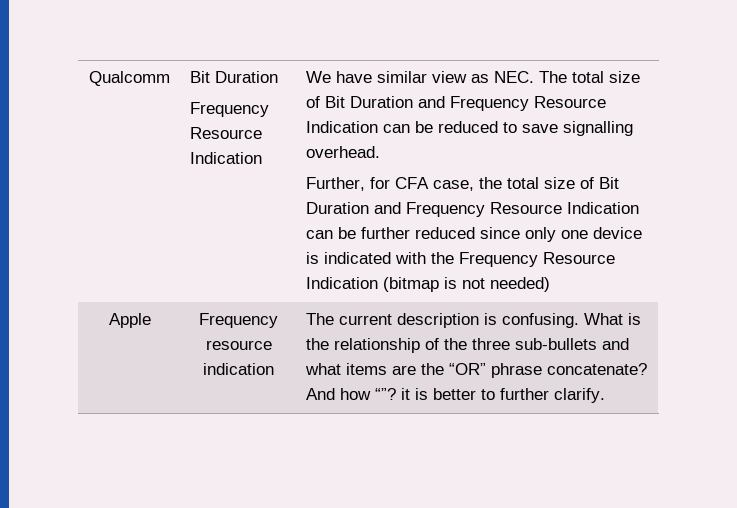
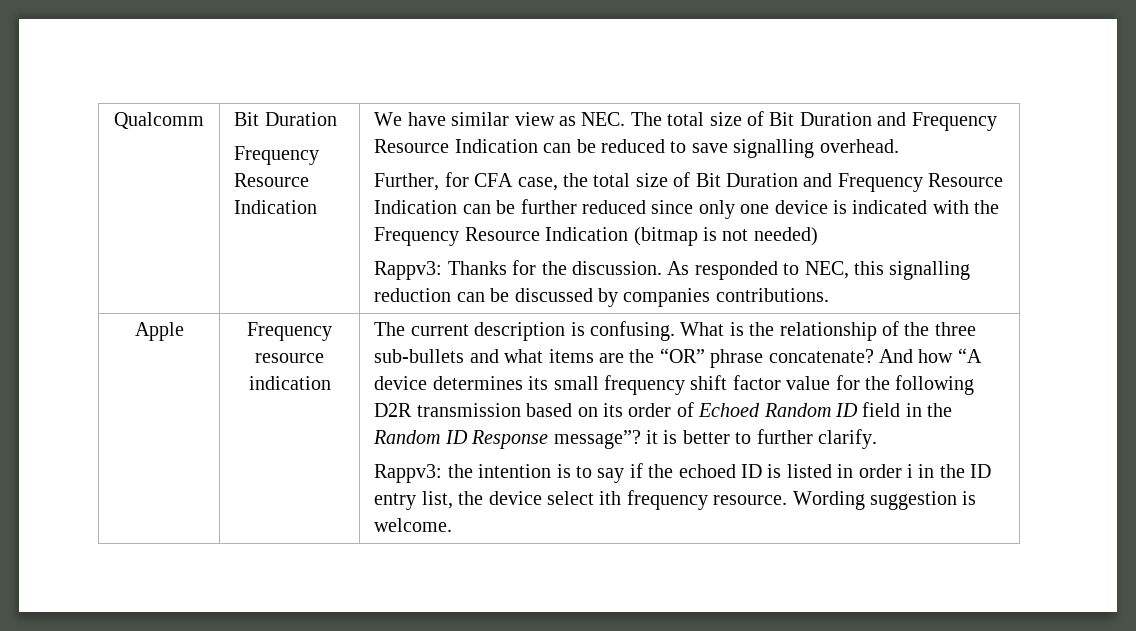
(551, 284) none -> [374,260,971,280] [374,288,829,307] // Rappv3: Thanks for the discussion. As responded to NEC, this signalling reduction can be discussed by companies contributions.
[375,388,397,400] “”? -> [957,348,982,363] [374,375,975,395] [374,402,953,417] [373,430,641,449] “A device determines its small frequency shift factor value for the following D2R transmission based on its order of Echoed Random ID field in the Random ID Response message”?
(606, 395) none -> [374,463,992,483] [374,490,977,510] [374,518,453,532] // Rappv3: the intention is to say if the echoed ID is listed in order i in the ID entry list, the device select ith frequency resource. Wording suggestion is welcome.

